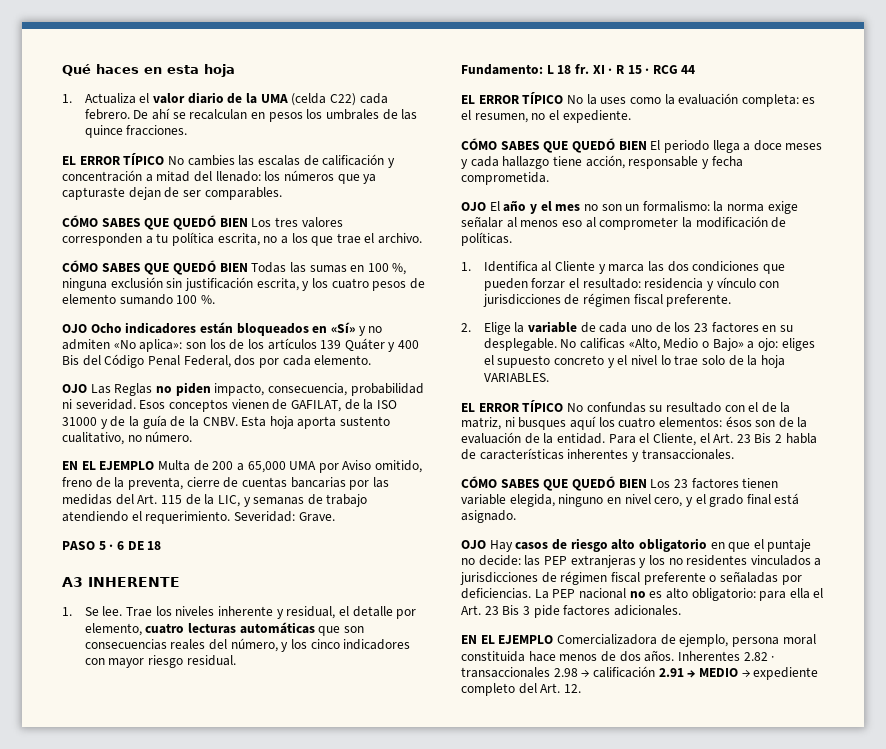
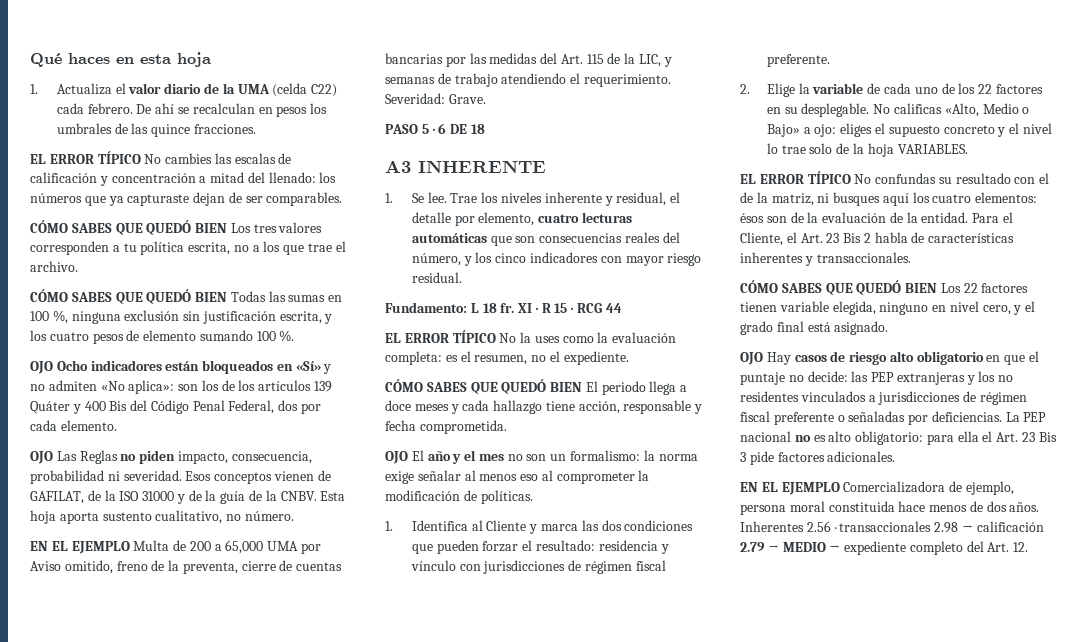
[693,323,708,332] 23 -> [978,84,993,94] 22
[673,479,688,488] 23 -> [963,283,978,293] 22
[743,652,768,661] 2.82 -> [806,521,831,532] 2.56
[658,668,684,677] 2.91 -> [740,542,765,552] 2.79

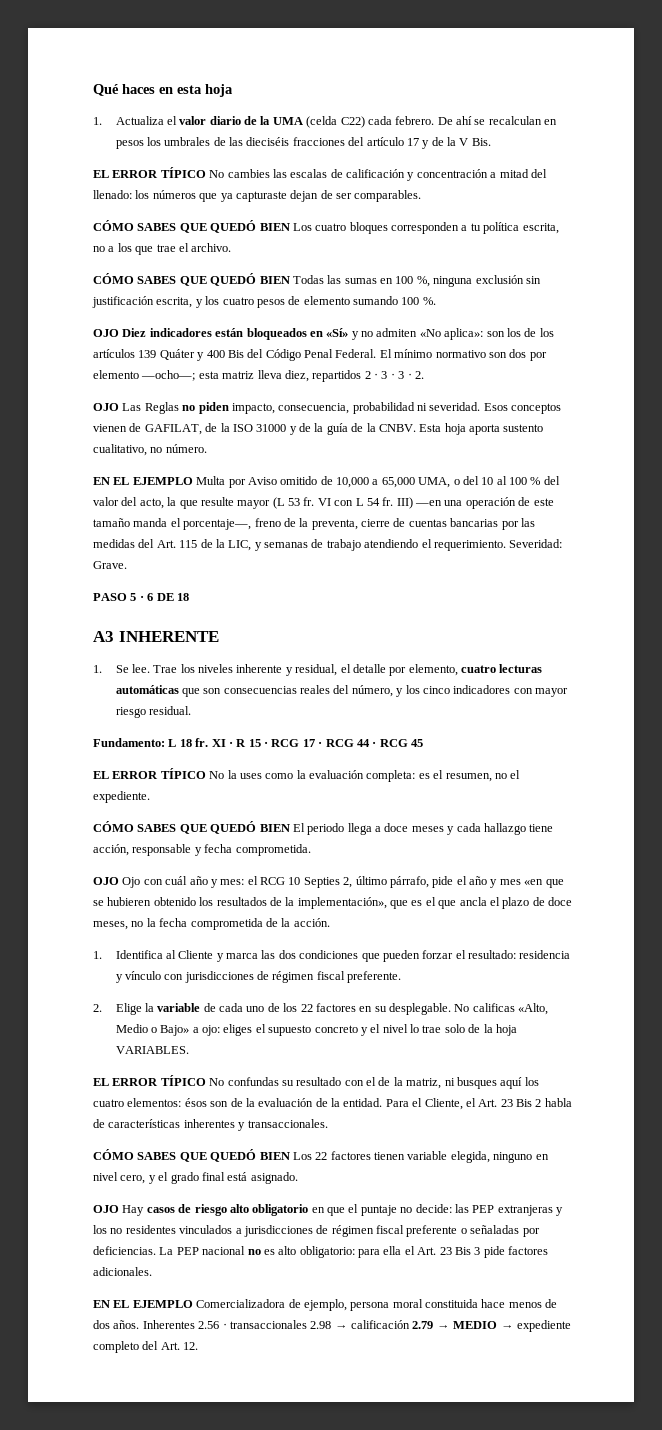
[151,124,256,137] quince fracciones. -> [246,137,491,149] dieciséis fracciones del artículo 17 y de la V Bis.
[253,222,323,233] tres valores -> [315,222,388,234] cuatro bloques
[56,360,88,371] Ocho -> [122,328,147,337] Diez
[228,400,322,414] [30,420,117,431] Federal, dos por cada elemento. -> [335,349,547,361] [93,370,424,382] Federal. El mínimo normativo son dos por elemento —ocho—; esta matriz lleva diez, repartidos 2 · 3 · 3 · 2.
[173,540,322,554] [30,560,113,574] de 200 a 65,000 UMA por Aviso omitido, -> [228,476,560,488] [93,497,554,509] [93,518,252,530] por Aviso omitido de 10,000 a 65,000 UMA, o del 10 al 100 % del valor del acto, la que resulte mayor (L 53 fr. VI con L 54 fr. III) —en una operación de este tamaño manda el porcentaje—,
[605,303,622,313] 44 -> [302,739,423,747] 17 · RCG 44 · RCG 45
[411,450,698,464] [385,470,650,484] [385,490,533,504] El año y el mes no son un formalismo: la norma exige señalar al menos eso al comprometer la modificación de políticas. -> [122,876,564,888] [93,897,572,909] [93,918,330,930] Ojo con cuál año y mes: el RCG 10 Septies 2, último párrafo, pide el año y mes «en que se hubieren obtenido los resultados de la implementación», que es el que ancla el plazo de doce meses, no la fecha comprometida de la acción.

